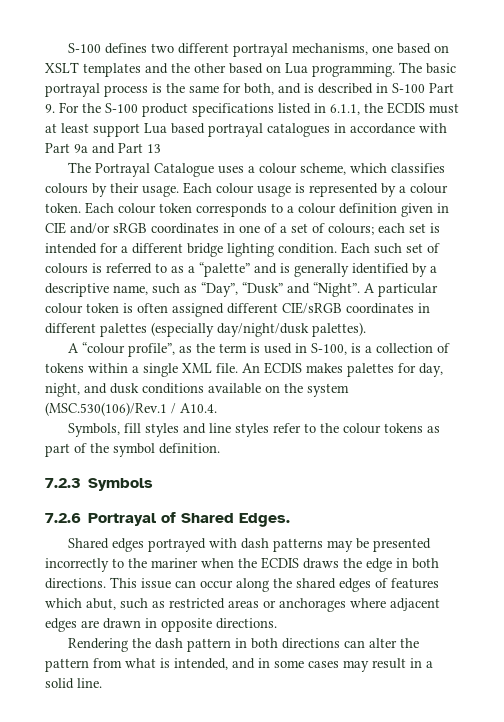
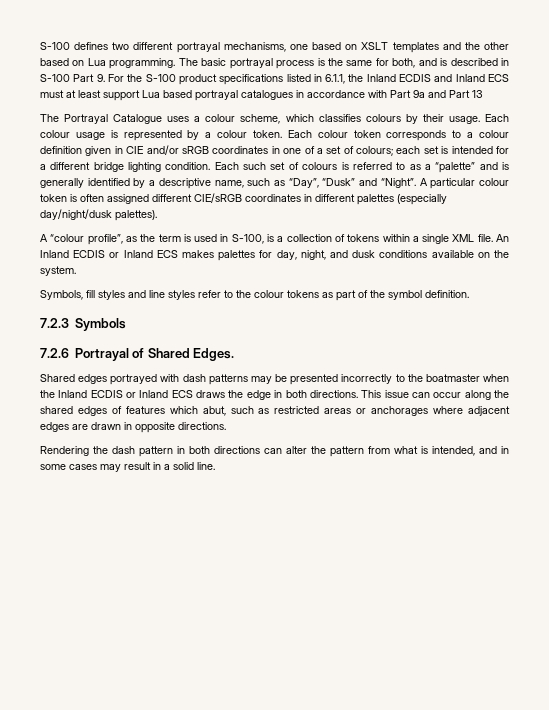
[387,102,425,114] ECDIS -> [366,74,509,82] Inland ECDIS and Inland ECS
[264,362,302,374] ECDIS -> [40,250,178,258] Inland ECDIS or Inland ECS
[307,383,349,397] [45,402,217,416] system (MSC.530(106)/Rev.1 / A10.4. -> [40,266,76,276] system.
[151,558,198,568] mariner -> [425,374,480,382] boatmaster
[261,557,299,569] ECDIS -> [58,390,193,398] Inland ECDIS or Inland ECS

